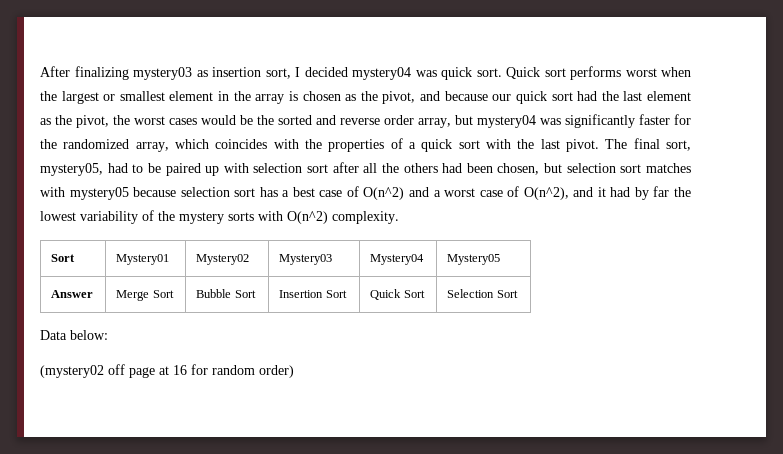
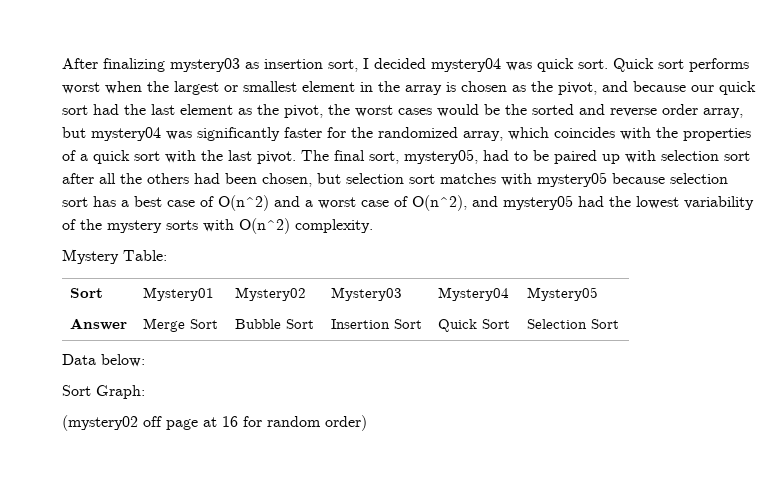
[597,186,670,200] it had by far -> [503,195,604,210] mystery05 had
(399, 217) none -> [62,249,167,264] // Mystery Table:
(108, 335) none -> [62,385,145,399] // Sort Graph:

